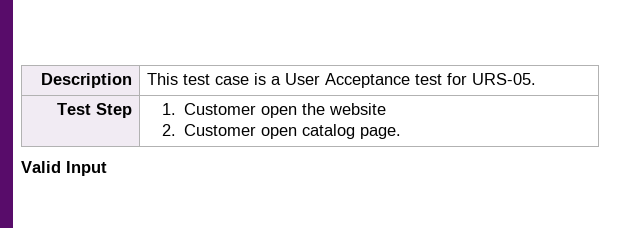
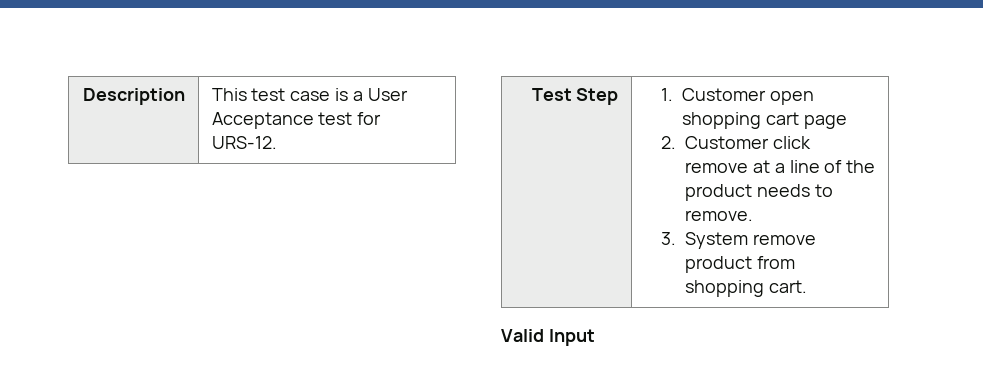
[471,73,536,85] URS-05. -> [211,136,277,149] URS-12.
[302,103,387,115] the website -> [681,112,847,129] shopping cart page
[261,124,402,139] open catalog page. -> [772,136,811,149] [684,160,876,173] [684,184,833,201] [684,210,753,221] [660,232,816,249] [684,256,795,273] [684,280,807,297] click remove at a line of the product needs to remove. // 3. System remove product from shopping cart.

